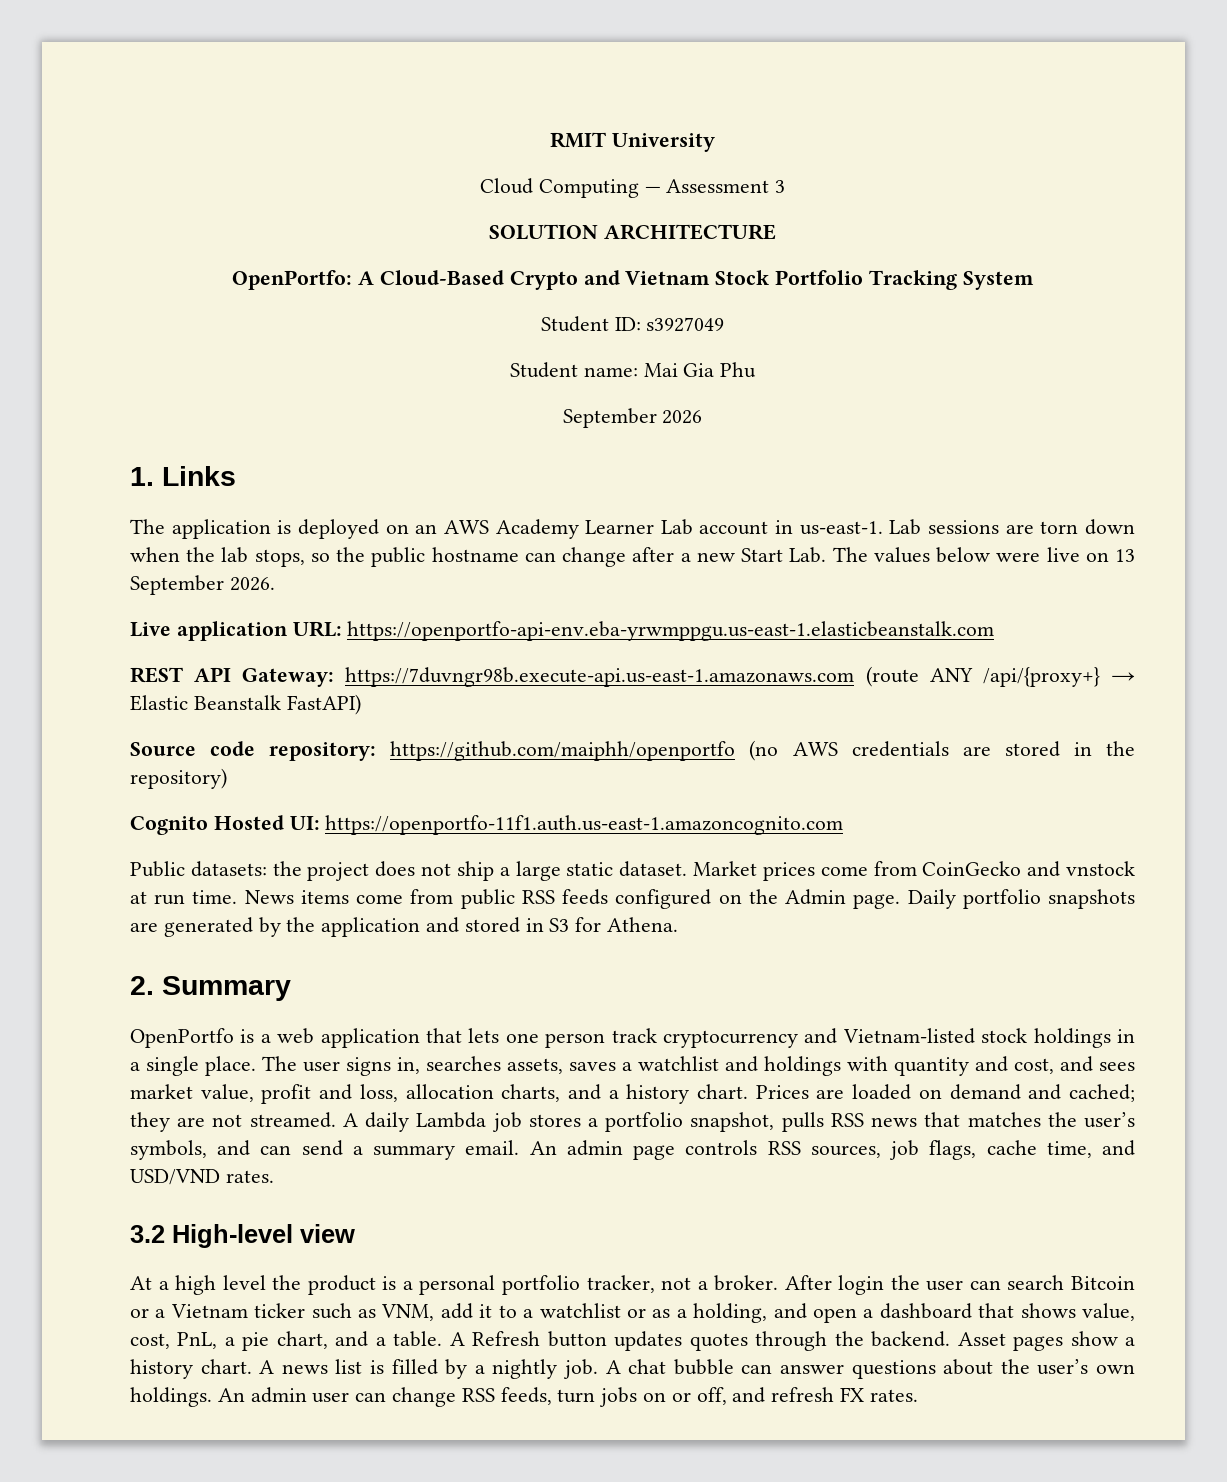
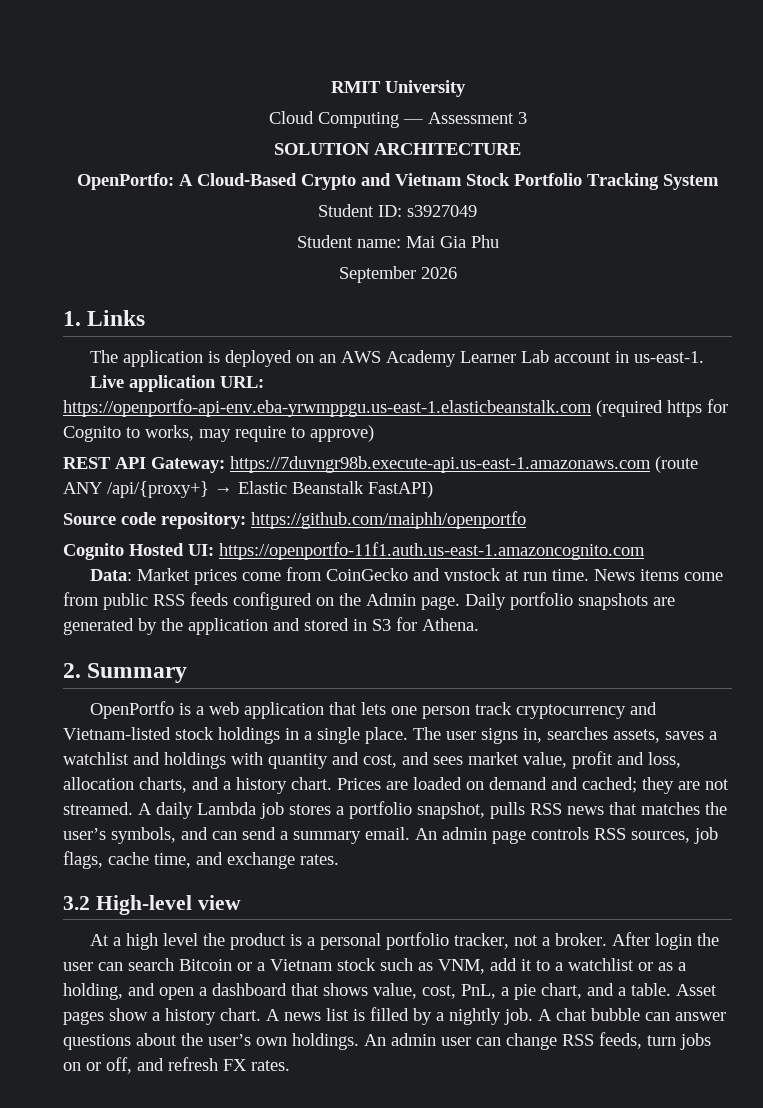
[889,519,1135,535] [130,547,1135,567] [130,575,275,595] [130,621,995,641] Lab sessions are torn down when the lab stops, so the public hostname can change after a new Start Lab. The values below were live on 13 September 2026. // Live application URL: https://openportfo-api-env.eba-yrwmppgu.us-east-1.elasticbeanstalk.com -> [90,375,265,392] [63,399,728,417] [63,425,374,442] // Live application URL: https://openportfo-api-env.eba-yrwmppgu.us-east-1.elasticbeanstalk.com (required https for Cognito to works, may require to approve)
[749,740,1135,761] [130,768,227,789] [130,815,844,835] [130,861,688,881] (no AWS credentials are stored in the repository) // Cognito Hosted UI: https://openportfo-11f1.auth.us-east-1.amazoncognito.com // Public datasets: the project does not ship a large static dataset. -> [63,542,645,560] [90,569,133,581] // Cognito Hosted UI: https://openportfo-11f1.auth.us-east-1.amazoncognito.com // Data:
[130,1169,220,1185] USD/VND -> [227,852,295,869] exchange
[254,1303,306,1318] ticker -> [337,958,376,971] stock
[449,1331,951,1351] A Refresh button updates quotes through the backend. -> (671, 989) none

